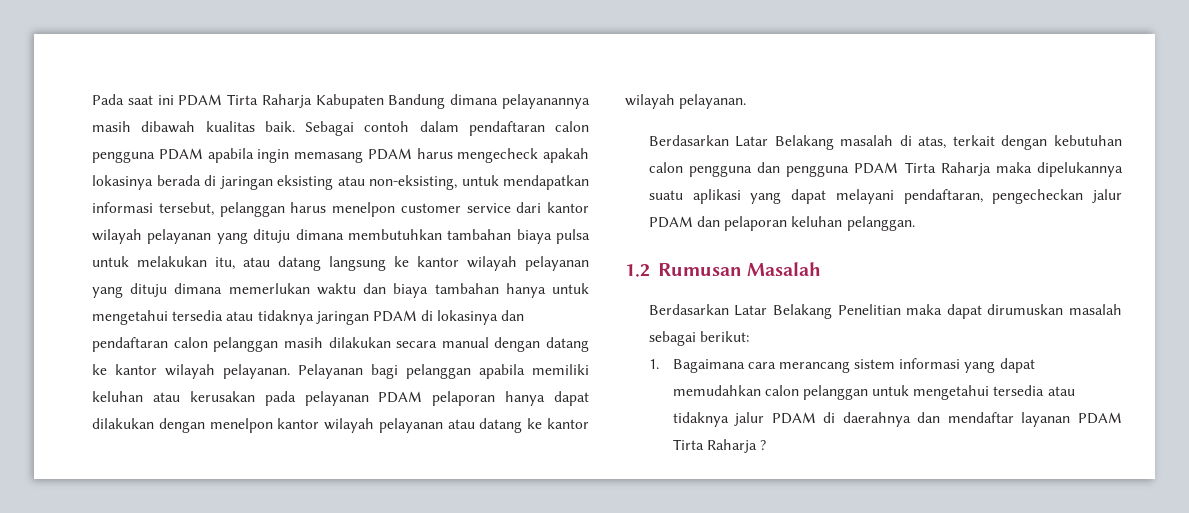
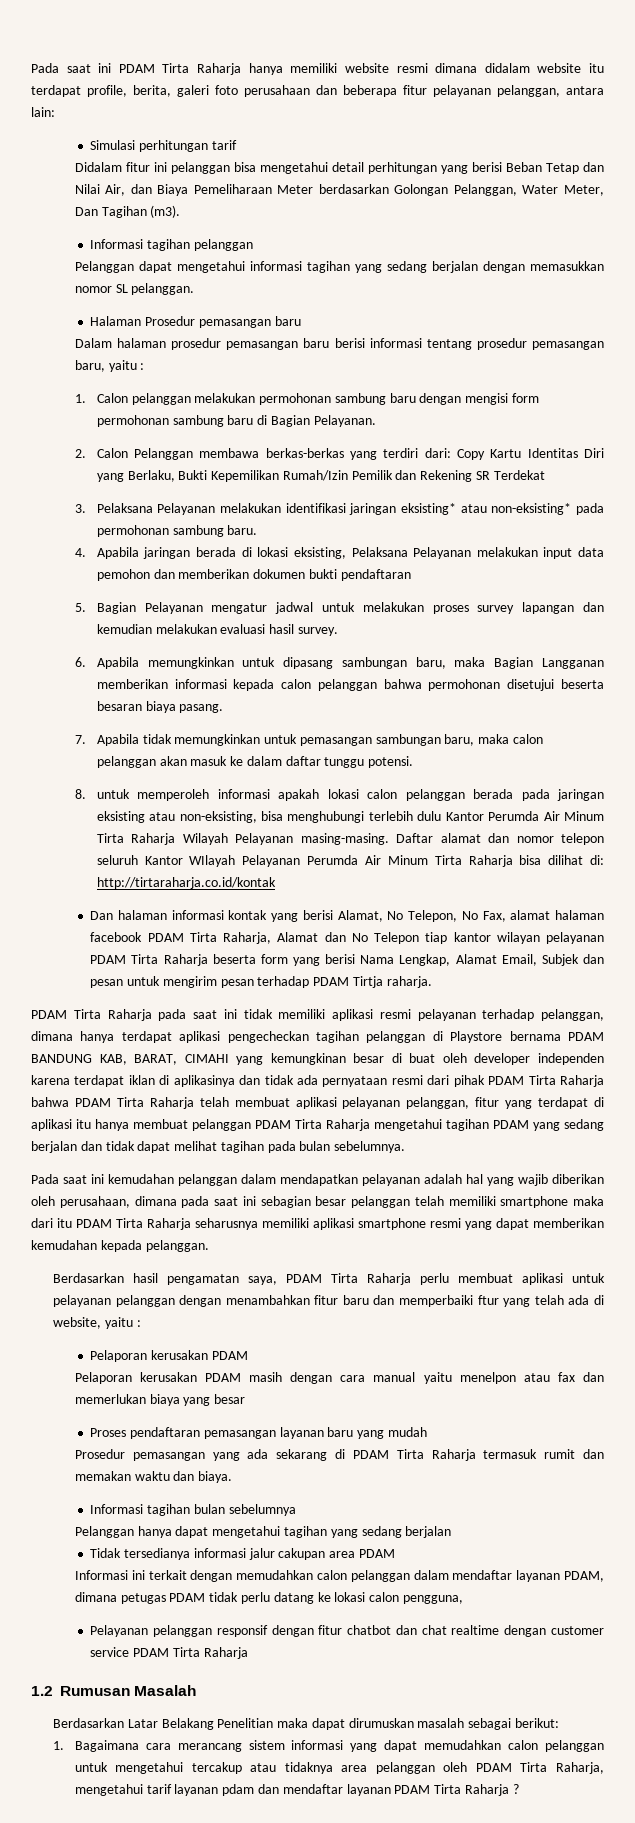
[315,94,590,109] [92,121,589,136] [92,148,589,163] [92,175,589,190] [92,202,589,217] [92,229,590,244] [92,256,589,271] [92,283,589,298] [92,310,525,325] [92,337,589,352] [92,364,589,379] [92,391,589,406] [92,418,589,433] [625,94,747,109] [648,135,1122,150] [648,162,1123,177] [648,189,1122,204] [648,216,915,231] Kabupaten Bandung dimana pelayanannya masih dibawah kualitas baik. Sebagai contoh dalam pendaftaran calon pengguna PDAM apabila ingin memasang PDAM harus mengecheck apakah lokasinya berada di jaringan eksisting atau non-eksisting, untuk mendapatkan informasi tersebut, pelanggan harus menelpon customer service dari kantor wilayah pelayanan yang dituju dimana membutuhkan tambahan biaya pulsa untuk melakukan itu, atau datang langsung ke kantor wilayah pelayanan yang dituju dimana memerlukan waktu dan biaya tambahan hanya untuk mengetahui tersedia atau tidaknya jaringan PDAM di lokasinya dan pendaftaran calon pelanggan masih dilakukan secara manual dengan datang ke kantor wilayah pelayanan. Pelayanan bagi pelanggan apabila memiliki keluhan atau kerusakan pada pelayanan PDAM pelaporan hanya dapat dilakukan dengan menelpon kantor wilayah pelayanan atau datang ke kantor wilayah pelayanan. // Berdasarkan Latar Belakang masalah di atas, terkait dengan kebutuhan calon pengguna dan pengguna PDAM Tirta Raharja maka dipelukannya suatu aplikasi yang dapat melayani pendaftaran, pengecheckan jalur PDAM dan pelaporan keluhan pelanggan. -> [248,63,605,75] [31,85,604,97] [31,107,55,117] [90,140,237,152] [74,162,604,174] [74,184,605,196] [74,205,181,218] [90,239,253,251] [74,261,604,273] [74,283,195,295] [90,316,301,328] [74,338,604,350] [74,360,145,372] [74,393,540,405] [96,415,376,427] [74,448,604,460] [96,470,545,482] [74,503,604,515] [96,525,258,537] [74,547,604,559] [96,569,411,581] [74,602,604,614] [96,624,338,636] [74,657,604,669] [96,679,604,691] [96,701,224,713] [74,734,544,746] [96,756,414,768] [74,789,605,801] [96,811,604,823] [96,833,604,845] [96,855,604,867] [96,877,276,889] [90,910,604,922] [90,932,605,944] [90,954,604,966] [90,976,432,988] [31,1009,604,1021] [31,1031,604,1043] [31,1053,604,1065] [31,1075,605,1087] [31,1097,605,1109] [31,1119,604,1131] [31,1141,406,1153] [31,1174,604,1186] [31,1196,604,1208] [31,1218,604,1230] [31,1240,209,1252] [52,1273,605,1285] [52,1295,605,1307] [52,1317,141,1329] [90,1350,248,1362] [74,1372,604,1384] [74,1394,246,1406] [90,1427,427,1439] [74,1449,604,1461] [74,1471,233,1483] [90,1504,296,1516] [74,1526,452,1538] [90,1548,395,1560] [74,1570,605,1582] [74,1592,463,1604] [90,1625,604,1637] [90,1647,248,1659] hanya memiliki website resmi dimana didalam website itu terdapat profile, berita, galeri foto perusahaan dan beberapa fitur pelayanan pelanggan, antara lain: // Simulasi perhitungan tarif // Didalam fitur ini pelanggan bisa mengetahui detail perhitungan yang berisi Beban Tetap dan Nilai Air, dan Biaya Pemeliharaan Meter berdasarkan Golongan Pelanggan, Water Meter, Dan Tagihan (m3). // Informasi tagihan pelanggan // Pelanggan dapat mengetahui informasi tagihan yang sedang berjalan dengan memasukkan nomor SL pelanggan. // Halaman Prosedur pemasangan baru // Dalam halaman prosedur pemasangan baru berisi informasi tentang prosedur pemasangan baru, yaitu : // 1. Calon pelanggan melakukan permohonan sambung baru dengan mengisi form permohonan sambung baru di Bagian Pelayanan. // 2. Calon Pelanggan membawa berkas-berkas yang terdiri dari: Copy Kartu Identitas Diri yang Berlaku, Bukti Kepemilikan Rumah/Izin Pemilik dan Rekening SR Terdekat // 3. Pelaksana Pelayanan melakukan identifikasi jaringan eksisting* atau non-eksisting* pada permohonan sambung baru. // 4. Apabila jaringan berada di lokasi eksisting, Pelaksana Pelayanan melakukan input data pemohon dan memberikan dokumen bukti pendaftaran // 5. Bagian Pelayanan mengatur jadwal untuk melakukan proses survey lapangan dan kemudian melakukan evaluasi hasil survey. // 6. Apabila memungkinkan untuk dipasang sambungan baru, maka Bagian Langganan memberikan informasi kepada calon pelanggan bahwa permohonan disetujui beserta besaran biaya pasang. // 7. Apabila tidak memungkinkan untuk pemasangan sambungan baru, maka calon pelanggan akan masuk ke dalam daftar tunggu potensi. // 8. untuk memperoleh informasi apakah lokasi calon pelanggan berada pada jaringan eksisting atau non-eksisting, bisa menghubungi terlebih dulu Kantor Perumda Air Minum Tirta Raharja Wilayah Pelayanan masing-masing. Daftar alamat dan nomor telepon seluruh Kantor WIlayah Pelayanan Perumda Air Minum Tirta Raharja bisa dilihat di: http://tirtaraharja.co.id/kontak // Dan halaman informasi kontak yang berisi Alamat, No Telepon, No Fax, alamat halaman facebook PDAM Tirta Raharja, Alamat dan No Telepon tiap kantor wilayan pelayanan PDAM Tirta Raharja beserta form yang berisi Nama Lengkap, Alamat Email, Subjek dan pesan untuk mengirim pesan terhadap PDAM Tirtja raharja. // PDAM Tirta Raharja pada saat ini tidak memiliki aplikasi resmi pelayanan terhadap pelanggan, dimana hanya terdapat aplikasi pengecheckan tagihan pelanggan di Playstore bernama PDAM BANDUNG KAB, BARAT, CIMAHI yang kemungkinan besar di buat oleh developer independen karena terdapat iklan di aplikasinya dan tidak ada pernyataan resmi dari pihak PDAM Tirta Raharja bahwa PDAM Tirta Raharja telah membuat aplikasi pelayanan pelanggan, fitur yang terdapat di aplikasi itu hanya membuat pelanggan PDAM Tirta Raharja mengetahui tagihan PDAM yang sedang berjalan dan tidak dapat melihat tagihan pada bulan sebelumnya. // Pada saat ini kemudahan pelanggan dalam mendapatkan pelayanan adalah hal yang wajib diberikan oleh perusahaan, dimana pada saat ini sebagian besar pelanggan telah memiliki smartphone maka dari itu PDAM Tirta Raharja seharusnya memiliki aplikasi smartphone resmi yang dapat memberikan kemudahan kepada pelanggan. // Berdasarkan hasil pengamatan saya, PDAM Tirta Raharja perlu membuat aplikasi untuk pelayanan pelanggan dengan menambahkan fitur baru dan memperbaiki ftur yang telah ada di website, yaitu : // Pelaporan kerusakan PDAM // Pelaporan kerusakan PDAM masih dengan cara manual yaitu menelpon atau fax dan memerlukan biaya yang besar // Proses pendaftaran pemasangan layanan baru yang mudah // Prosedur pemasangan yang ada sekarang di PDAM Tirta Raharja termasuk rumit dan memakan waktu dan biaya. // Informasi tagihan bulan sebelumnya // Pelanggan hanya dapat mengetahui tagihan yang sedang berjalan // Tidak tersedianya informasi jalur cakupan area PDAM // Informasi ini terkait dengan memudahkan calon pelanggan dalam mendaftar layanan PDAM, dimana petugas PDAM tidak perlu datang ke lokasi calon pengguna, // Pelayanan pelanggan responsif dengan fitur chatbot dan chat realtime dengan customer service PDAM Tirta Raharja
[993,385,1075,396] [672,412,911,427] tersedia atau tidaknya jalur PDAM di daerahnya -> [191,1762,605,1774] [74,1784,255,1796] tercakup atau tidaknya area pelanggan oleh PDAM Tirta Raharja, mengetahui tarif layanan pdam

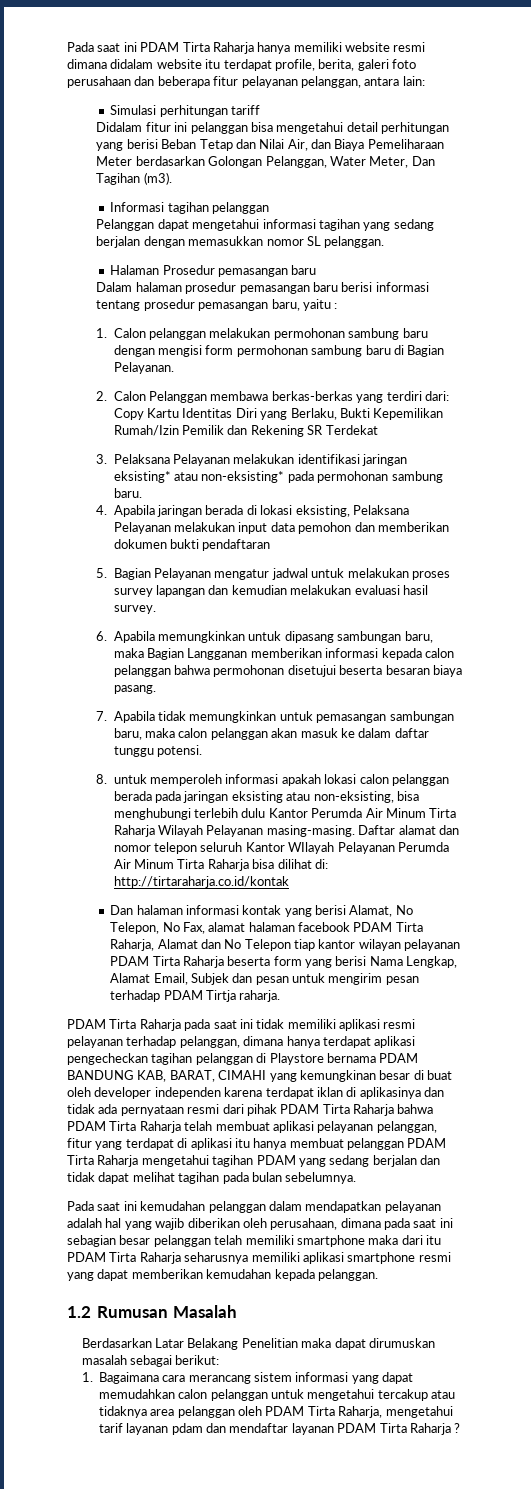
[211,140,237,150] tarif -> [230,105,260,115] tariff
[52,1273,605,1285] [52,1295,605,1307] [52,1317,141,1329] [90,1350,248,1362] [74,1372,604,1384] [74,1394,246,1406] [90,1427,427,1439] [74,1449,604,1461] [74,1471,233,1483] [90,1504,296,1516] [74,1526,452,1538] [90,1548,395,1560] [74,1570,605,1582] [74,1592,463,1604] [90,1625,604,1637] [90,1647,248,1659] // Berdasarkan hasil pengamatan saya, PDAM Tirta Raharja perlu membuat aplikasi untuk pelayanan pelanggan dengan menambahkan fitur baru dan memperbaiki ftur yang telah ada di website, yaitu : // Pelaporan kerusakan PDAM // Pelaporan kerusakan PDAM masih dengan cara manual yaitu menelpon atau fax dan memerlukan biaya yang besar // Proses pendaftaran pemasangan layanan baru yang mudah // Prosedur pemasangan yang ada sekarang di PDAM Tirta Raharja termasuk rumit dan memakan waktu dan biaya. // Informasi tagihan bulan sebelumnya // Pelanggan hanya dapat mengetahui tagihan yang sedang berjalan // Tidak tersedianya informasi jalur cakupan area PDAM // Informasi ini terkait dengan memudahkan calon pelanggan dalam mendaftar layanan PDAM, dimana petugas PDAM tidak perlu datang ke lokasi calon pengguna, // Pelayanan pelanggan responsif dengan fitur chatbot dan chat realtime dengan customer service PDAM Tirta Raharja -> (378, 1275) none

